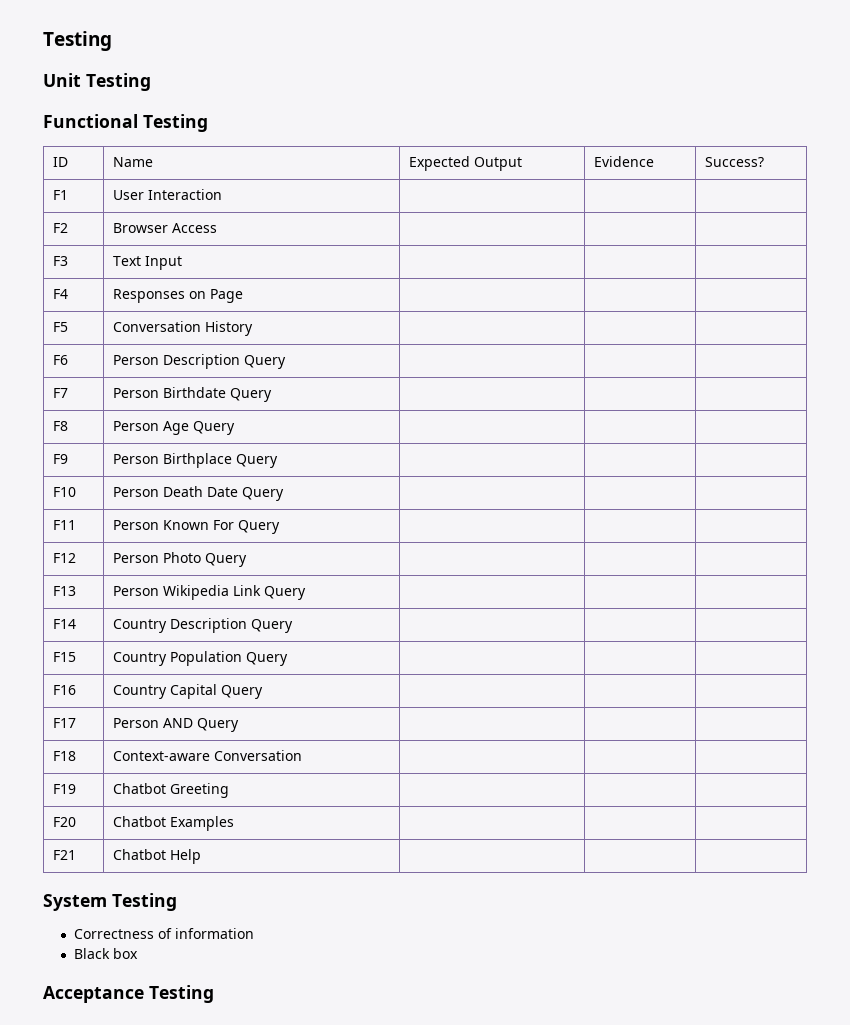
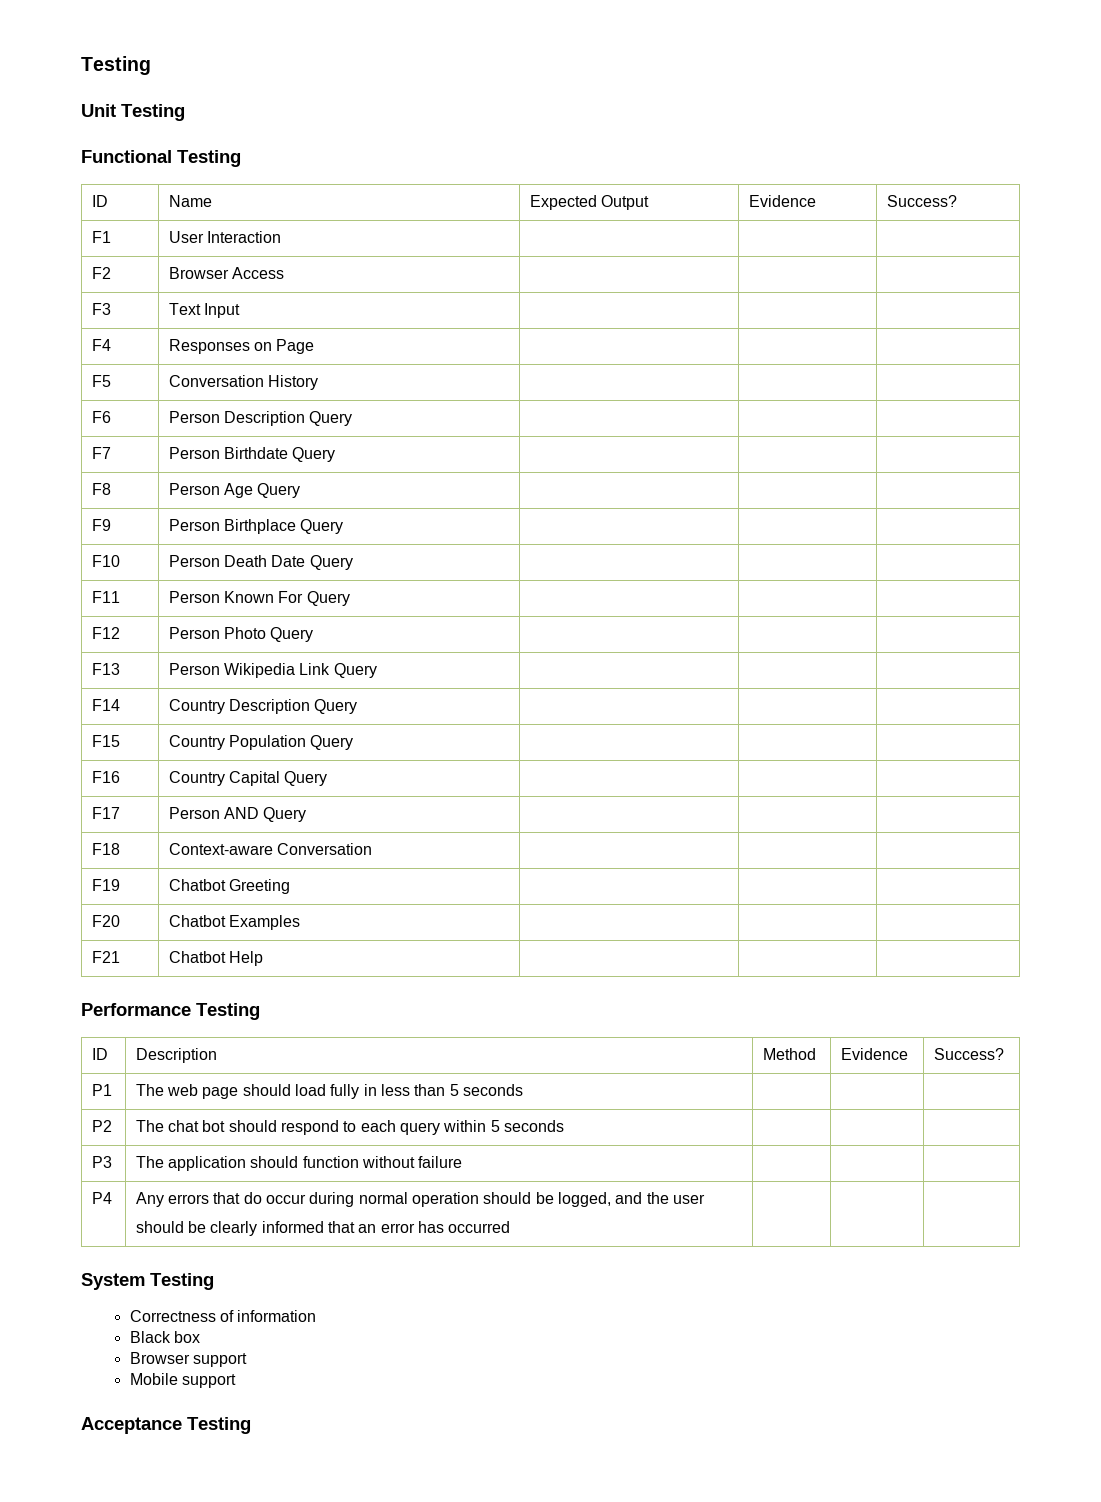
(202, 856) none -> [81,1003,260,1020] [91,1048,108,1060] [135,1048,217,1063] [762,1048,816,1060] [840,1048,908,1060] [933,1048,1004,1060] [91,1084,112,1096] [135,1084,524,1099] [91,1120,112,1132] [135,1120,565,1135] [91,1156,112,1168] [135,1156,463,1171] [91,1192,112,1204] [135,1192,705,1207] [135,1221,511,1236] // Performance Testing // ID | Description | Method | Evidence | Success? // P1 | The web page should load fully in less than 5 seconds | | | // P2 | The chat bot should respond to each query within 5 seconds | | | // P3 | The application should function without failure | | | // P4 | Any errors that do occur during normal operation should be logged, and the user // should be clearly informed that an error has occurred | | |
(138, 953) none -> [129,1352,247,1367] [129,1373,236,1388] // Browser support // Mobile support

